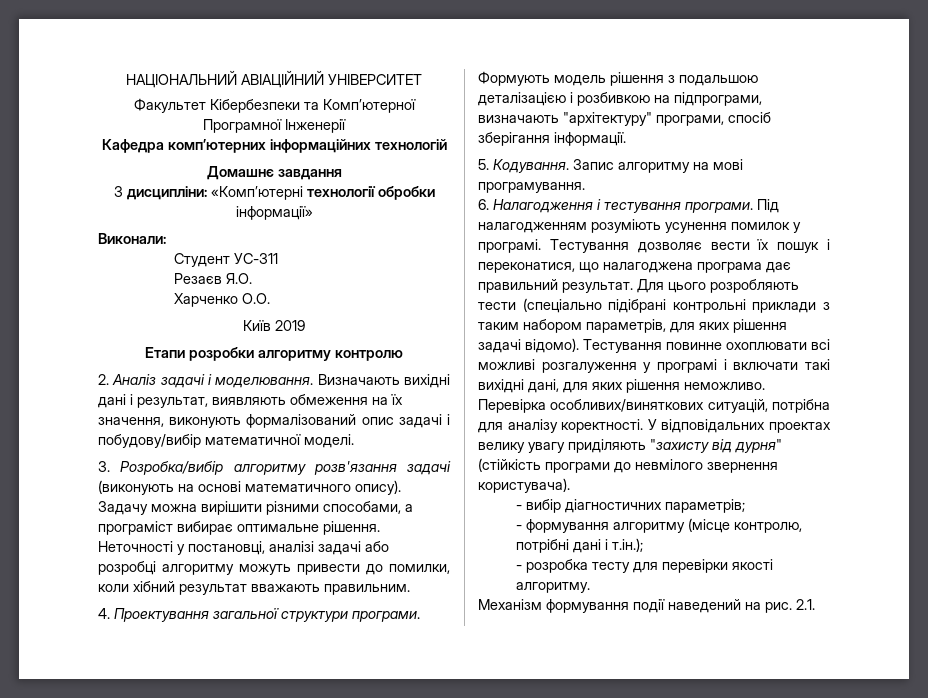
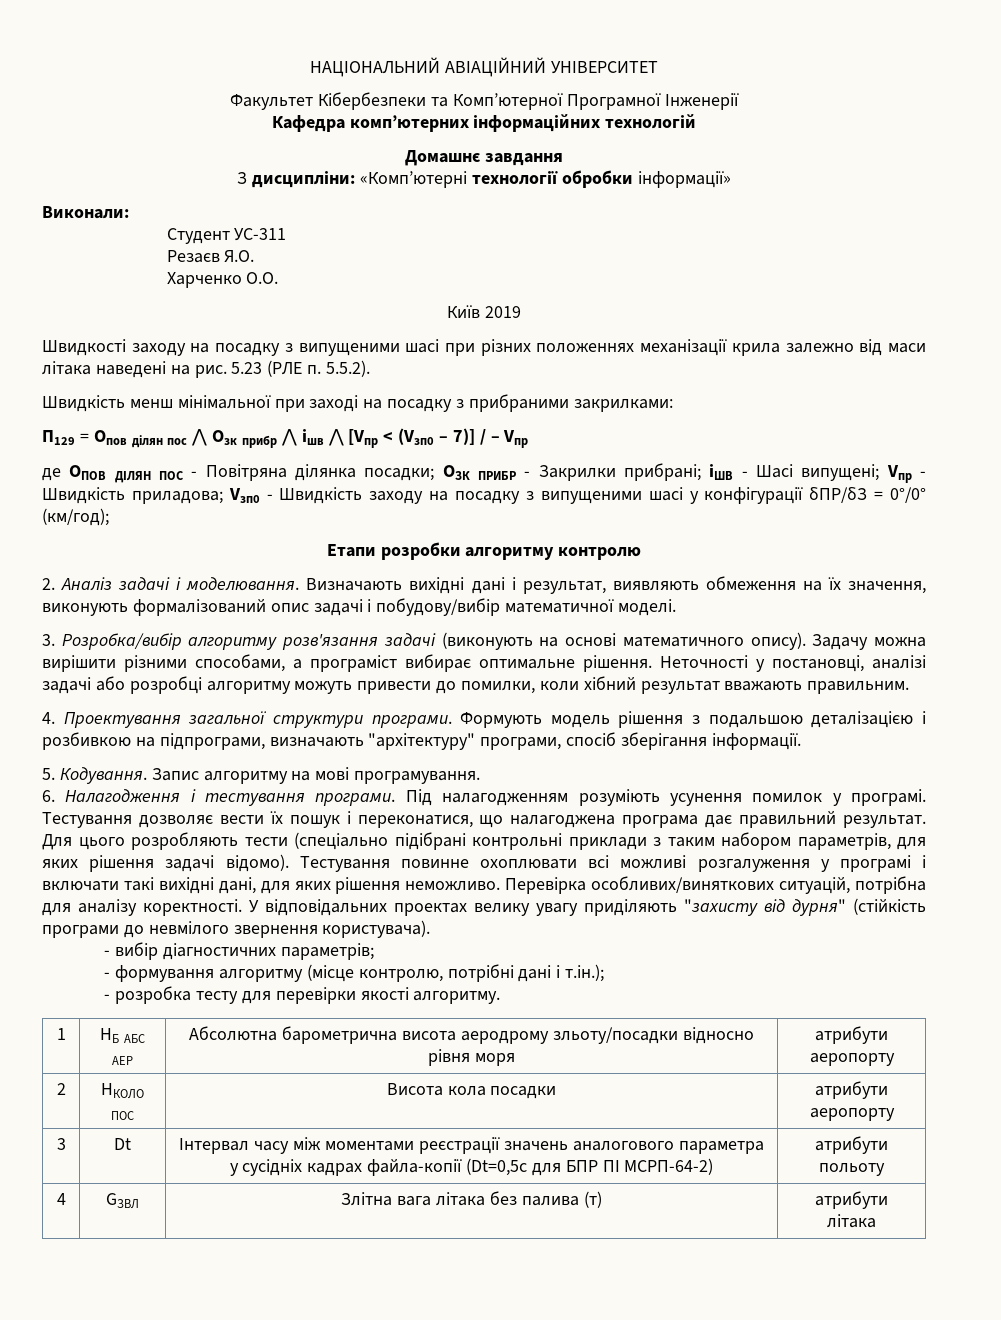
(305, 325) none -> [42,339,926,356] [42,360,371,378] [42,394,673,412] [42,428,529,448] [42,463,927,483] [42,487,927,504] [42,508,109,526] // Швидкості заходу на посадку з випущеними шасі при різних положеннях механізації крила залежно від маси літака наведені на рис. 5.23 (РЛЕ п. 5.5.2). // Швидкість менш мінімальної при заході на посадку з прибраними закрилками: // П129 = Опов ділян пос ⋀ Озк прибр ⋀ ішв ⋀ [Vпр < (Vзп0 – 7)] / – Vпр // де ОПОВ ДІЛЯН ПОС - Повітряна ділянка посадки; ОЗК ПРИБР - Закрилки прибрані; iШВ - Шасі випущені; Vпр - Швидкість приладова; Vзп0 - Швидкість заходу на посадку з випущеними шасі у конфігурації δПР/δЗ = 0°/0° (км/год);
[478,599,815,613] // Механізм формування події наведений на рис. 2.1. -> [56,1028,66,1040] [100,1028,145,1043] [112,1056,133,1065] [189,1026,754,1044] [428,1049,515,1066] [815,1026,888,1044] [809,1053,895,1066] [56,1083,66,1095] [101,1083,144,1099] [111,1111,134,1120] [386,1083,557,1099] [815,1081,888,1099] [809,1108,895,1121] [56,1138,66,1150] [114,1138,131,1150] [179,1137,764,1154] [229,1158,714,1176] [815,1136,888,1154] [819,1163,885,1176] [56,1193,66,1205] [106,1193,139,1209] [341,1191,602,1208] [815,1191,888,1209] [827,1214,876,1228] // 1 | НБ АБС АЕР | Абсолютна барометрична висота аеродрому зльоту/посадки відносно рівня моря | атрибути аеропорту // 2 | НКОЛО ПОС | Висота кола посадки | атрибути аеропорту // 3 | Dt | Інтервал часу між моментами реєстрації значень аналогового параметра у сусідніх кадрах файла-копії (Dt=0,5с для БПР ПІ МСРП-64-2) | атрибути польоту // 4 | GЗВЛ | Злітна вага літака без палива (т) | атрибути літака

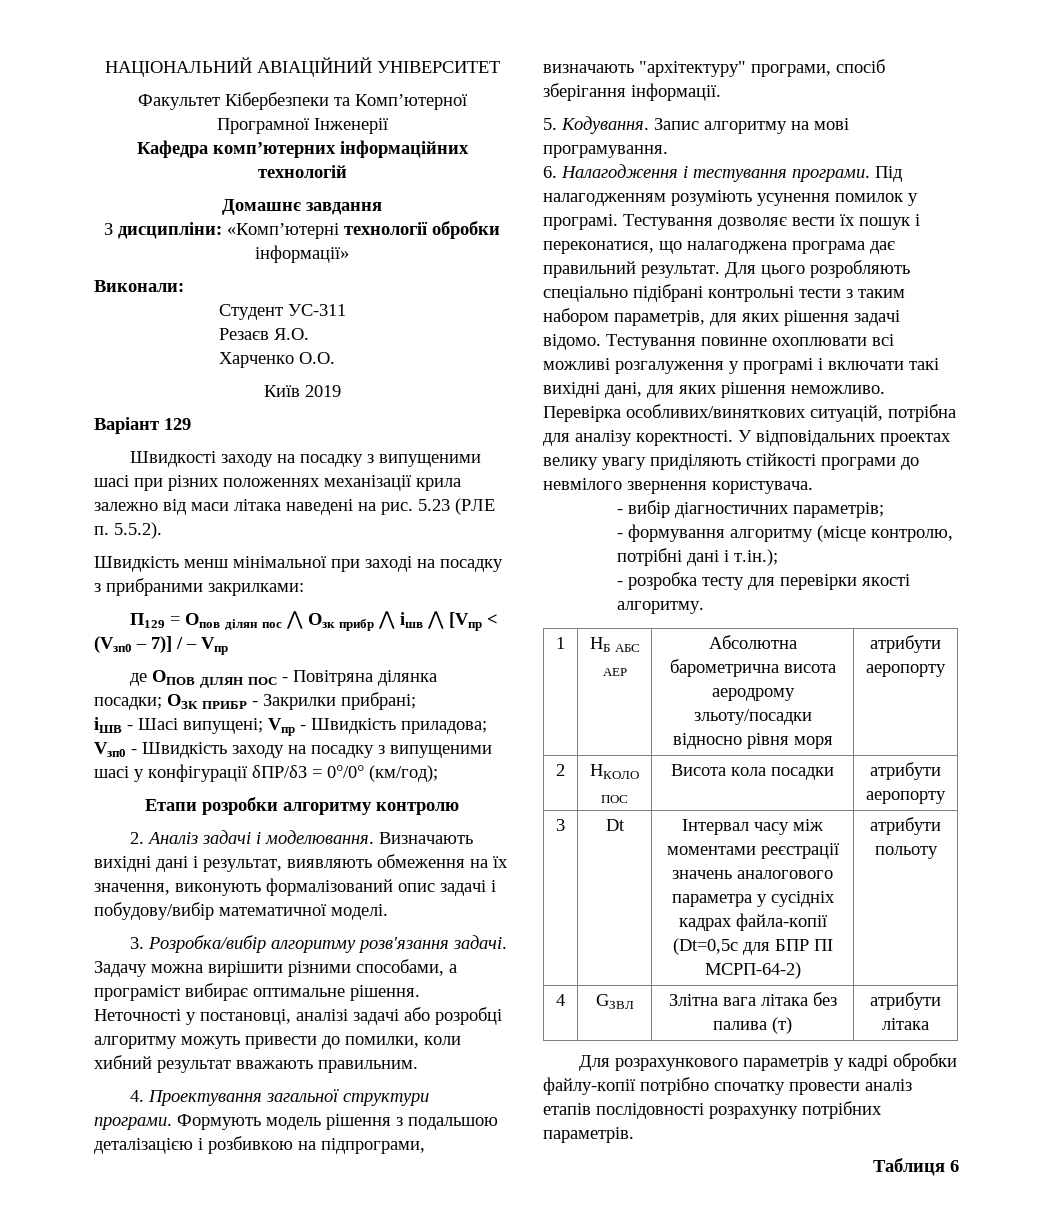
(521, 312) none -> [94,417,191,434] // Варіант 129
(701, 472) none -> (416, 701) //
[383,632,806,650] задачі (виконують на основі математичного опису). -> [453,935,508,949] задачі.
[583,676,636,690] хібний -> [94,1055,152,1069] хибний
[244,832,388,850] тести (спеціально -> [543,286,628,302] спеціально
[568,837,647,850] приклади -> [799,289,841,298] тести
[225,854,289,872] відомо). -> [543,334,601,350] відомо.
[684,898,926,916] "захисту від дурня" (стійкість -> [746,453,816,466] стійкості
[322,920,431,938] користувача). -> [712,481,813,494] користувача.
(876, 1221) none -> [579,1053,958,1071] [543,1077,912,1095] [543,1101,882,1119] [543,1127,634,1143] [873,1158,959,1176] // Для розрахункового параметрів у кадрі обробки файлу-копії потрібно спочатку провести аналіз етапів послідовності розрахунку потрібних параметрів. // Таблиця 6

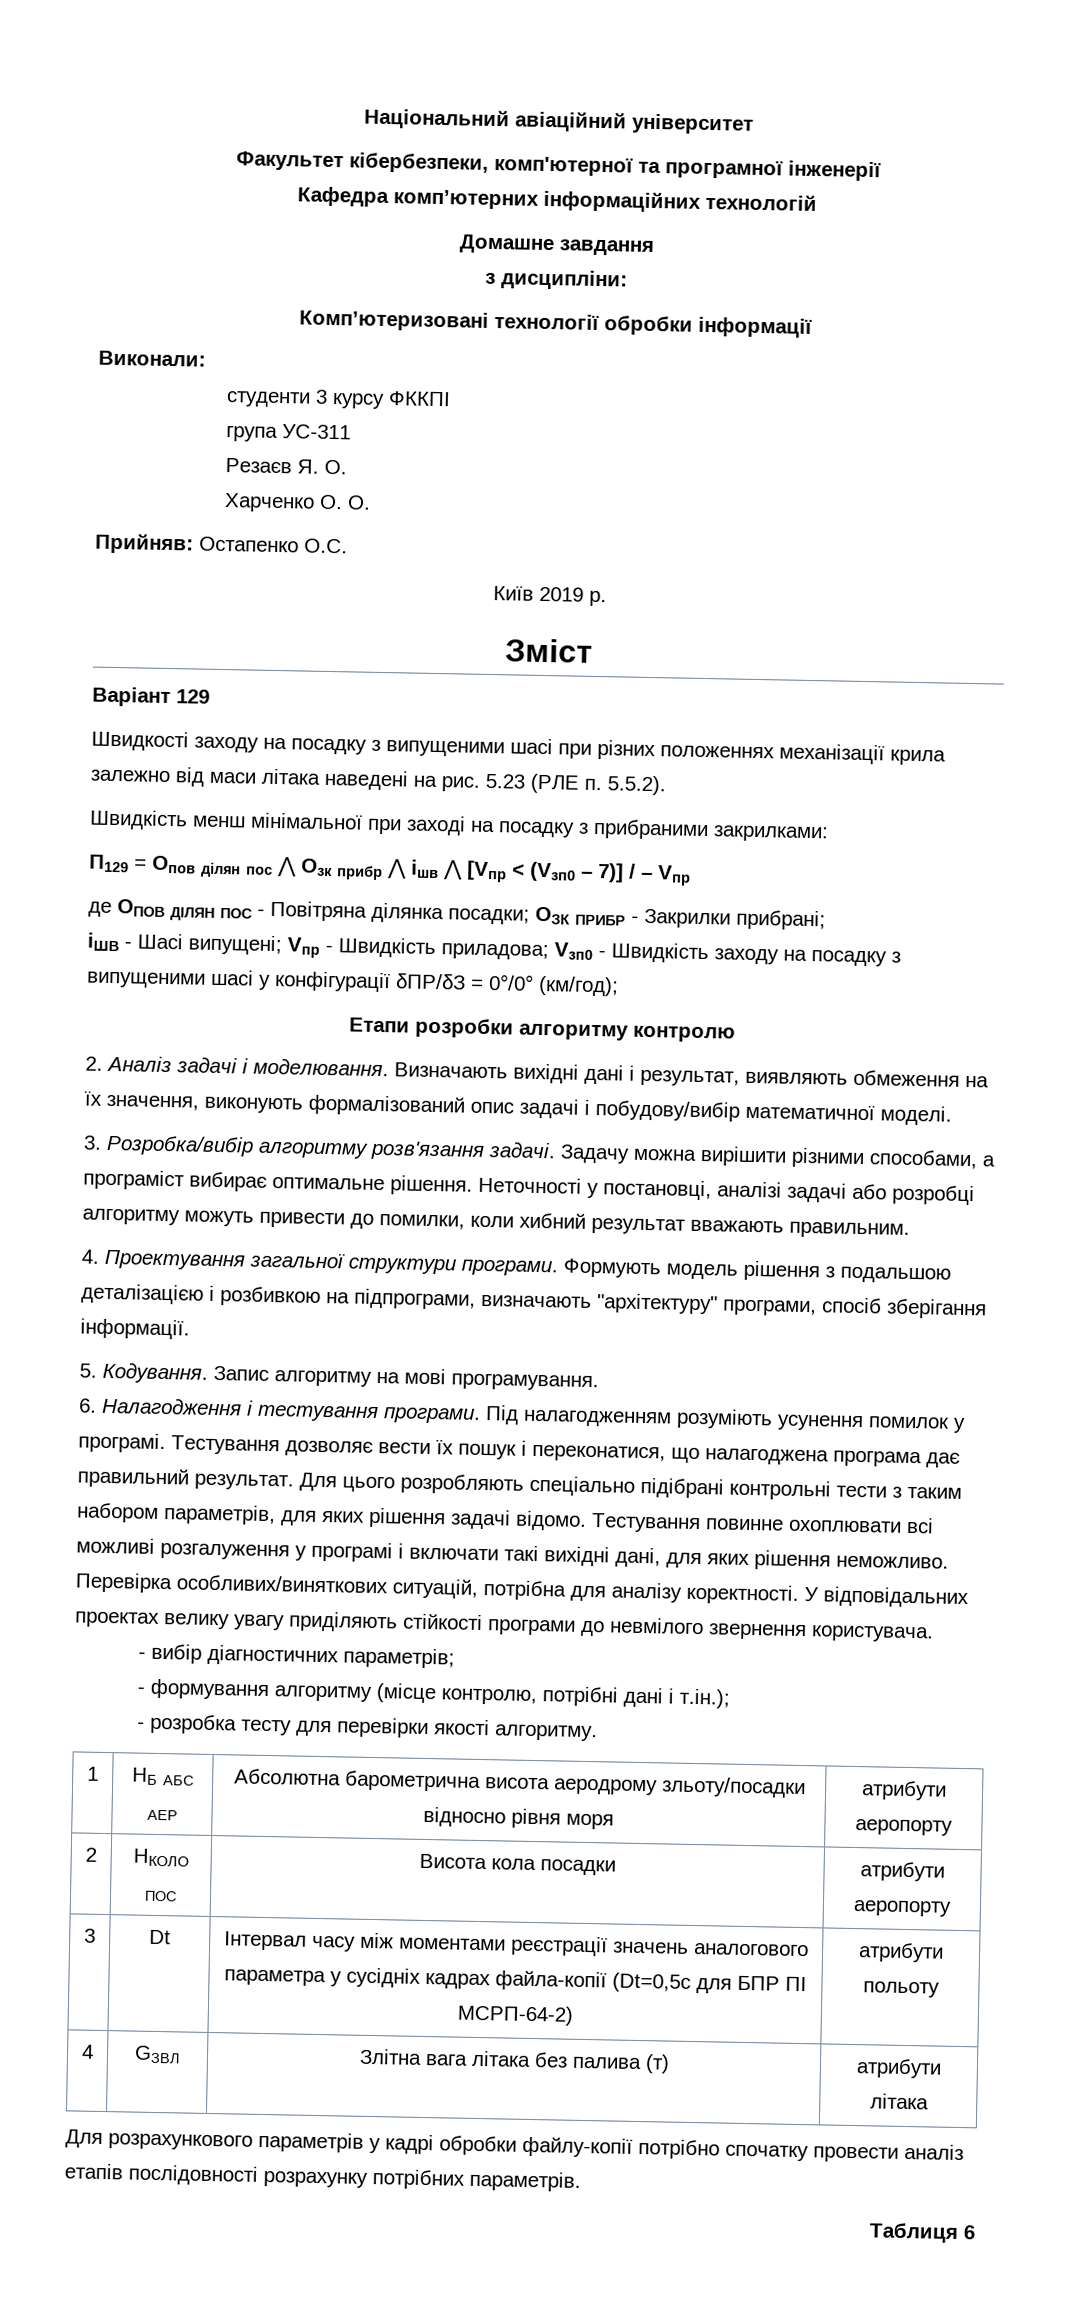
[104,57,500,77] [137,92,468,110] [216,118,389,134] НАЦІОНАЛЬНИЙ АВІАЦІЙНИЙ УНІВЕРСИТЕТ // Факультет Кібербезпеки та Комп’ютерної Програмної Інженерії -> [364,107,754,135] [235,151,882,182] Національний авіаційний університет // Факультет кібербезпеки, комп'ютерної та програмної інженерії
[222,199,301,215] Домашнє -> [458,234,555,255] Домашне
[104,223,113,235] З -> [484,272,496,285] з
[227,223,339,239] «Комп’ютерні -> [298,309,489,332] // Комп’ютеризовані
[255,245,349,263] інформації» -> [697,316,813,338] інформації
[218,304,283,320] Студент -> [225,389,451,409] [225,426,278,442] студенти 3 курсу ФККПІ // група
[273,328,309,340] Я.О. -> [296,459,347,475] Я. О.
[298,352,335,364] О.О. -> [318,494,371,510] [95,532,348,555] О. О. // Прийняв: Остапенко О.С.
(341, 391) none -> [589,590,607,607] [505,638,593,663] р. // Зміст

